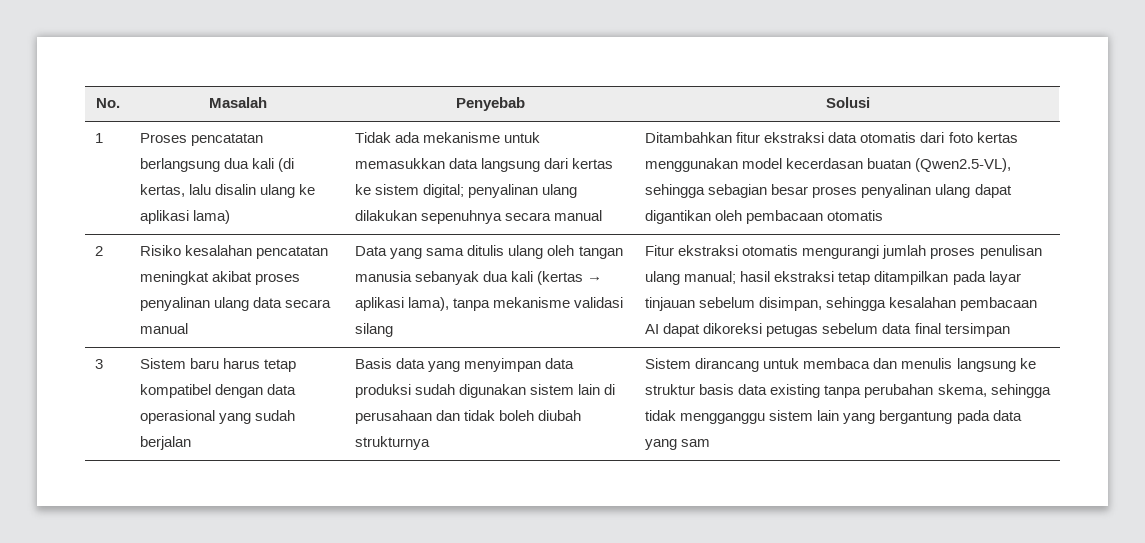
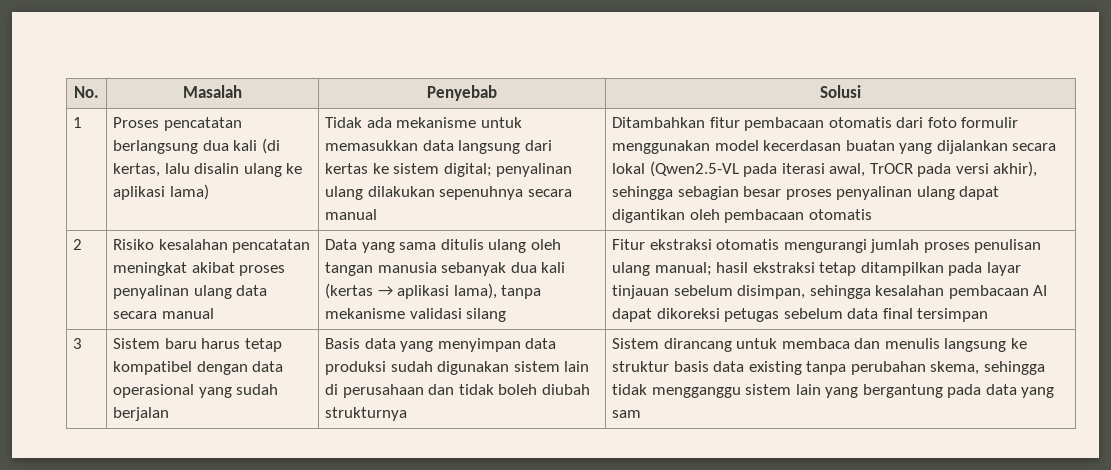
[764,132,858,143] ekstraksi data -> [744,117,825,131] pembacaan
[976,132,1018,143] kertas -> [961,117,1019,128] formulir
[915,158,1012,172] (Qwen2.5-VL), -> [899,140,1057,154] [612,161,1038,177] yang dijalankan secara lokal (Qwen2.5-VL pada iterasi awal, TrOCR pada versi akhir),

